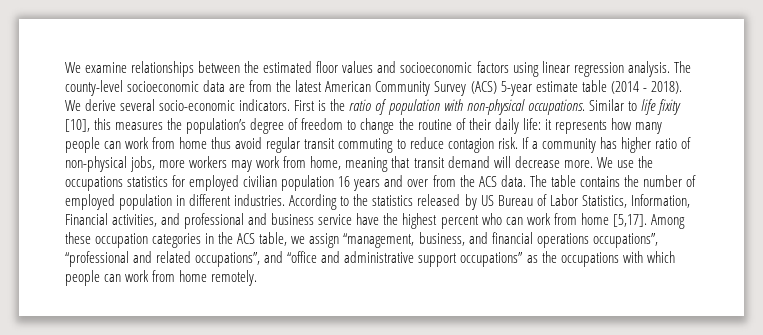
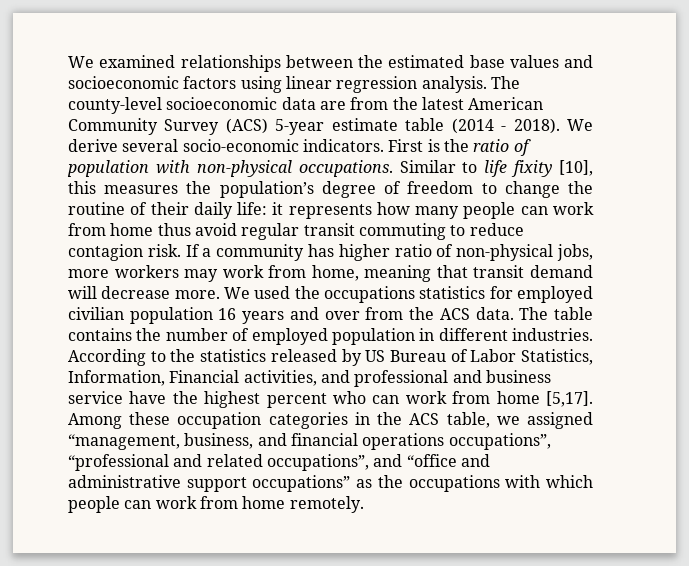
[65,62,128,73] We examine -> [68,55,176,68] We examined
[316,61,339,73] floor -> [469,55,505,68] base
[616,160,634,168] use -> [254,286,291,299] used
[309,233,340,248] assign -> [527,412,593,429] assigned

